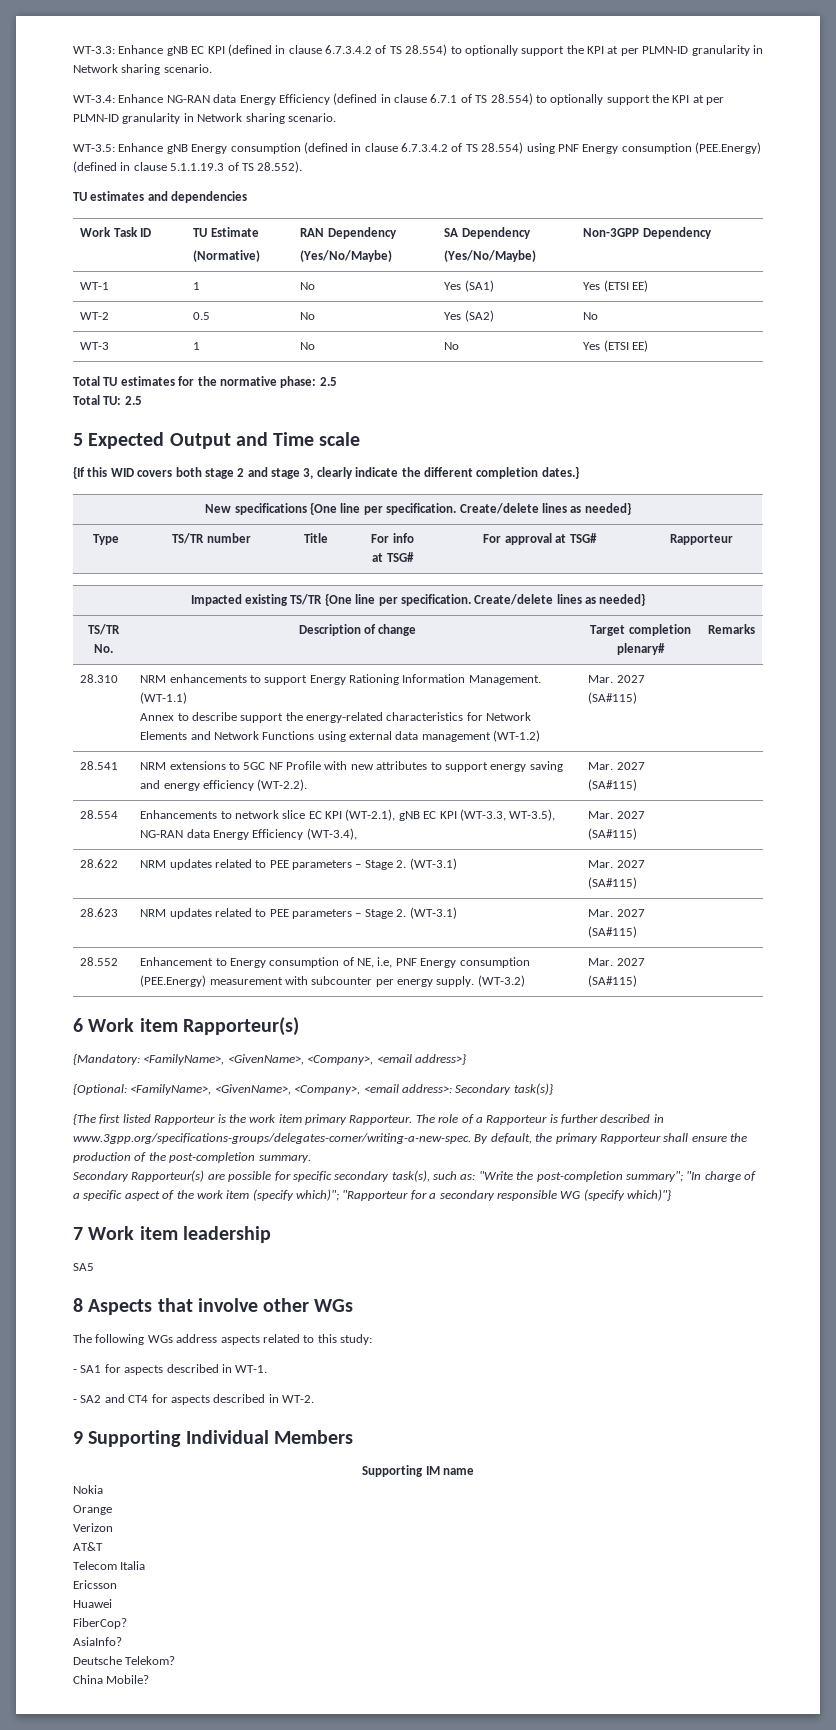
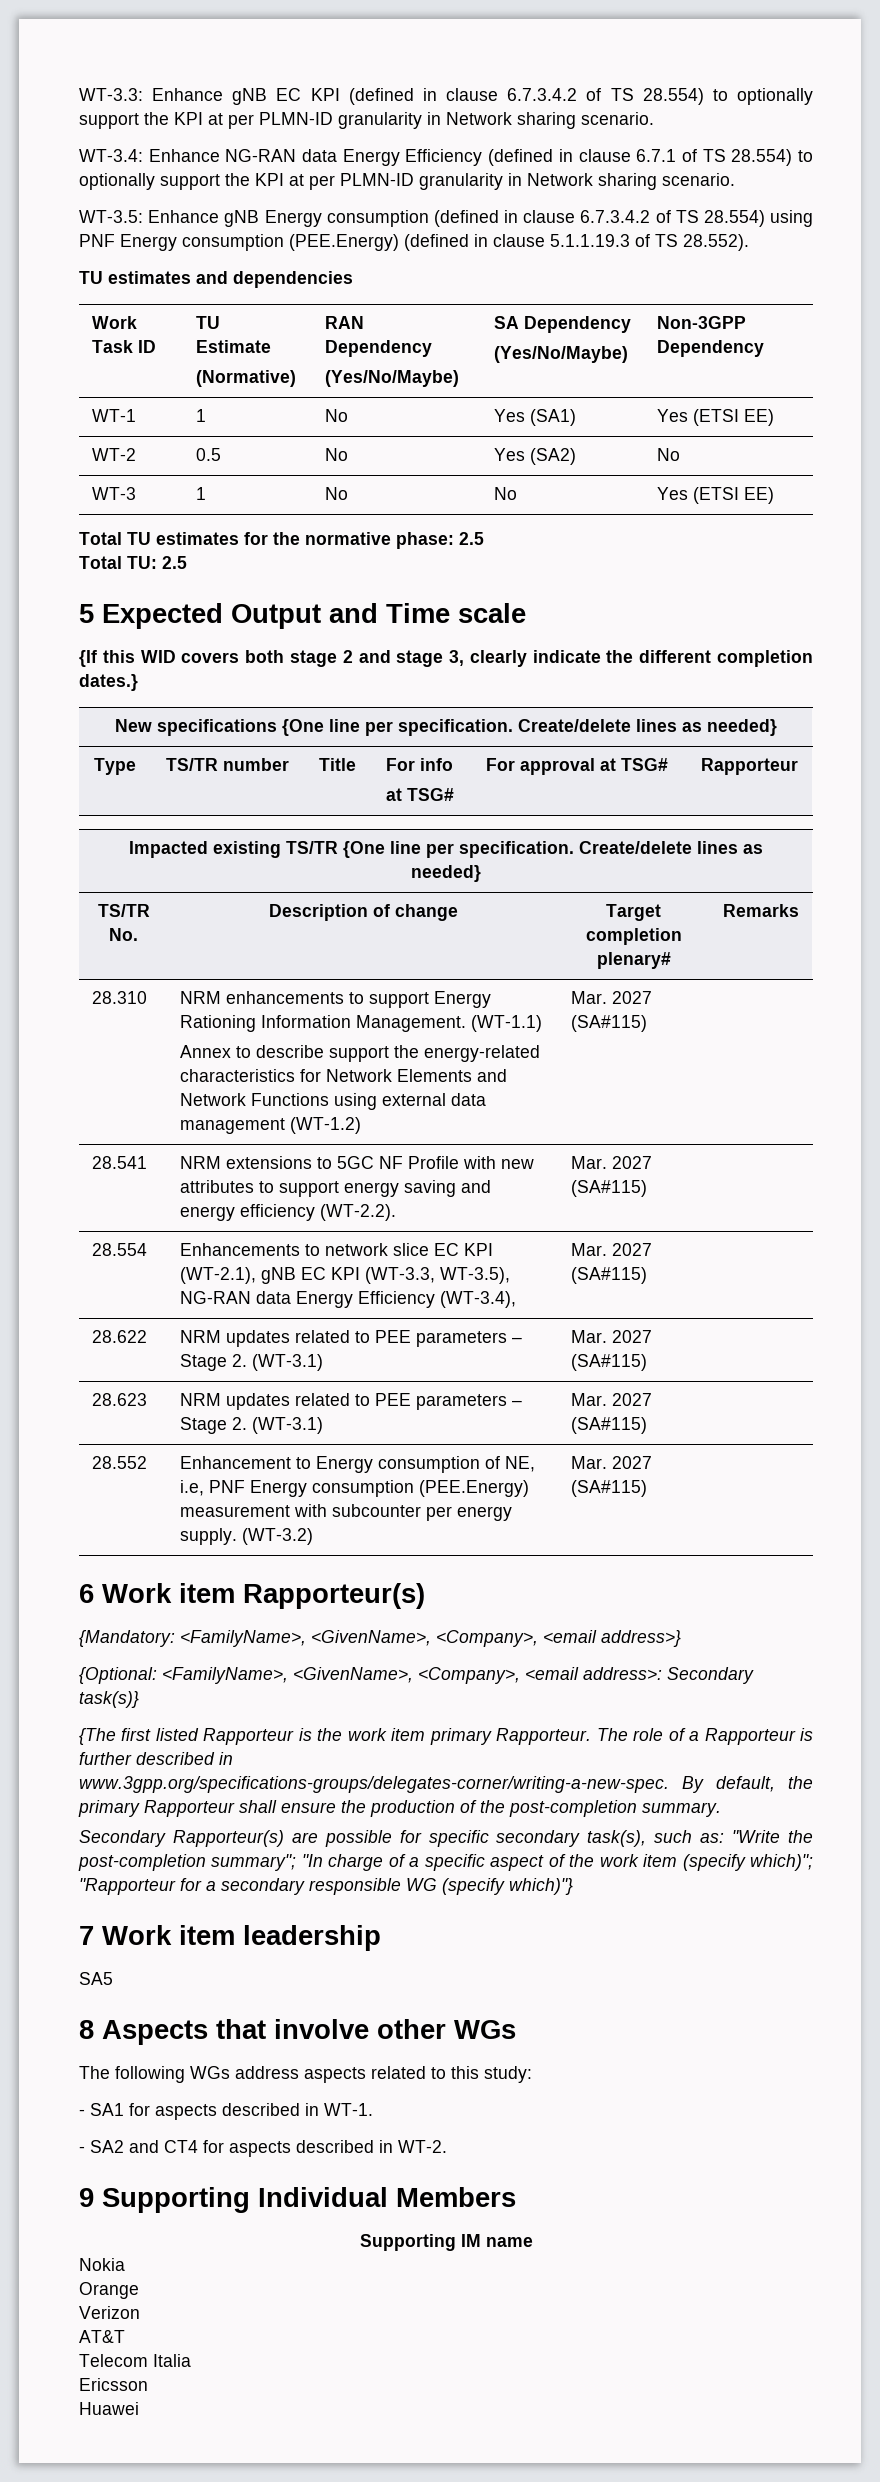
[73,1618,127,1629] [73,1637,122,1646] [73,1656,176,1665] [73,1675,150,1684] // FiberCop? // AsiaInfo? // Deutsche Telekom? // China Mobile? -> (139, 2408) none

